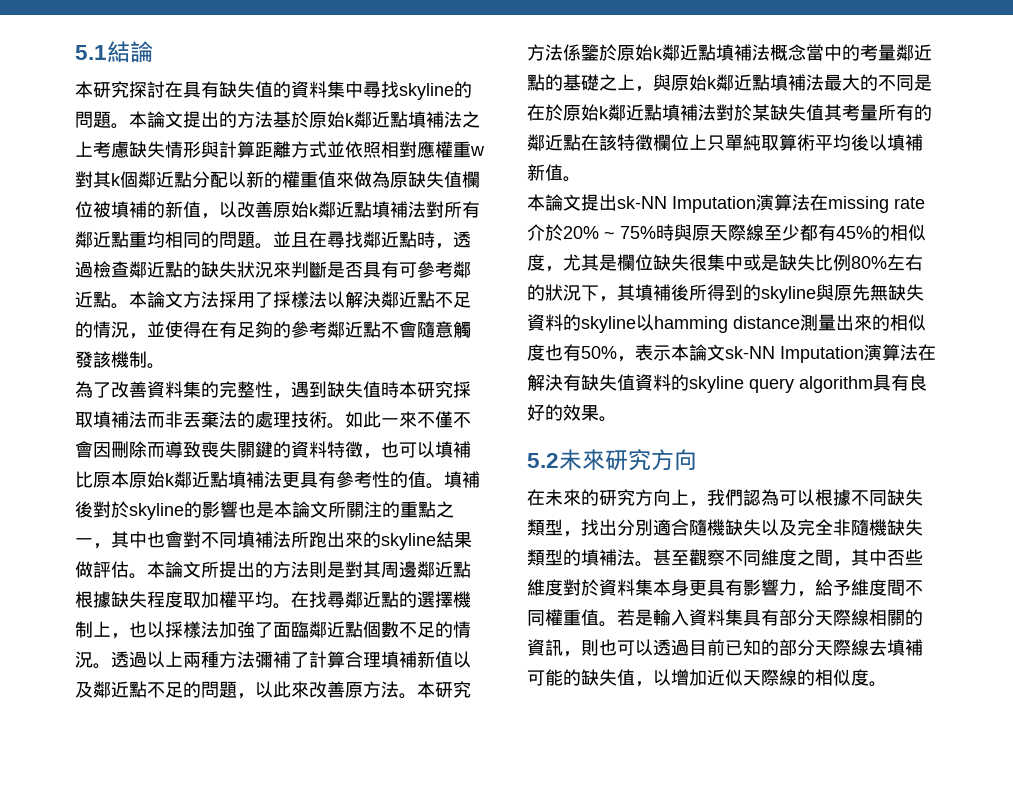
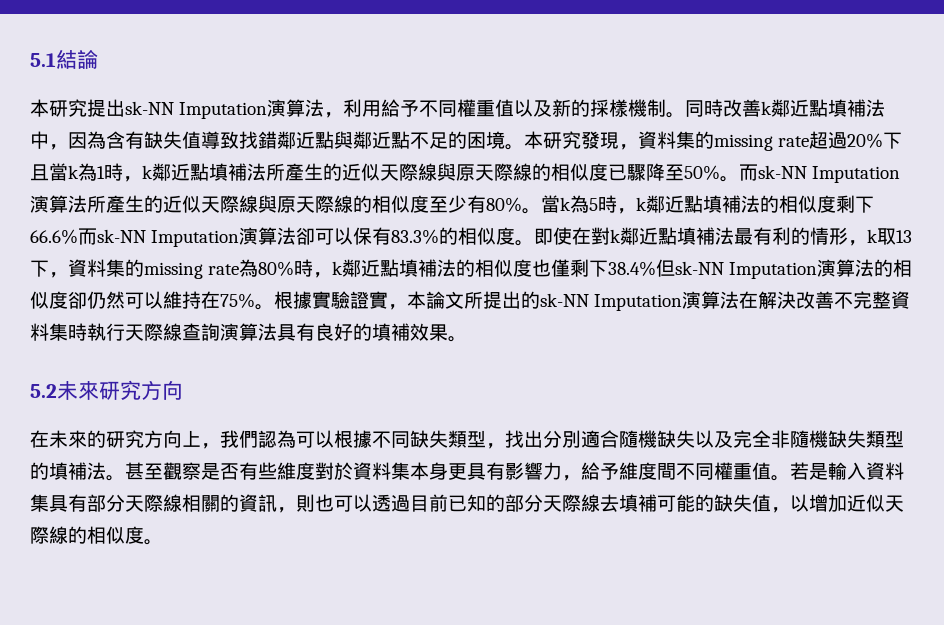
[129,81,472,100] [75,111,480,129] [75,141,485,158] [75,171,480,188] [75,201,480,219] [75,231,471,249] [75,261,471,278] [75,291,471,309] [75,321,471,339] [75,351,165,369] [75,381,471,399] [75,411,471,429] [75,441,471,459] [75,471,480,489] [75,501,454,520] [75,531,472,550] [75,561,471,579] [75,591,471,609] [75,621,471,639] [75,651,471,669] [75,681,471,699] [527,44,932,61] [527,74,707,92] 探討在具有缺失值的資料集中尋找skyline的問題。本論文提出的方法基於原始k鄰近點填補法之上考慮缺失情形與計算距離方式並依照相對應權重w對其k個鄰近點分配以新的權重值來做為原缺失值欄位被填補的新值，以改善原始k鄰近點填補法對所有鄰近點重均相同的問題。並且在尋找鄰近點時，透過檢查鄰近點的缺失狀況來判斷是否具有可參考鄰近點。本論文方法採用了採樣法以解決鄰近點不足的情況，並使得在有足夠的參考鄰近點不會隨意觸發該機制。 // 為了改善資料集的完整性，遇到缺失值時本研究採取填補法而非丟棄法的處理技術。如此一來不僅不會因刪除而導致喪失關鍵的資料特徵，也可以填補比原本原始k鄰近點填補法更具有參考性的值。填補後對於skyline的影響也是本論文所關注的重點之一，其中也會對不同填補法所跑出來的skyline結果做評估。本論文所提出的方法則是對其周邊鄰近點根據缺失程度取加權平均。在找尋鄰近點的選擇機制上，也以採樣法加強了面臨鄰近點個數不足的情況。透過以上兩種方法彌補了計算合理填補新值以及鄰近點不足的問題，以此來改善原方法。本研究方法係鑒於原始k鄰近點填補法概念當中的考量鄰近點的基礎之上，與原始 -> [87,99,886,119] [30,131,903,151] [30,163,901,183] [30,195,874,214] [30,227,611,247] 提出sk-NN Imputation演算法，利用給予不同權重值以及新的採樣機制。同時改善k鄰近點填補法中，因為含有缺失值導致找錯鄰近點與鄰近點不足的困境。本研究發現，資料集的missing rate超過20%下且當k為1時，k鄰近點填補法所產生的近似天際線與原天際線的相似度已驟降至50%。而sk-NN Imputation演算法所產生的近似天際線與原天際線的相似度至少有80%。當k為5時，k鄰近點填補法的相似度剩下66.6%而sk-NN Imputation演算法卻可以保有83.3%的相似度。即使在對
[842,74,932,91] [527,104,932,121] [527,134,923,151] [527,164,581,182] [527,194,925,213] [527,224,926,241] [527,254,923,272] [527,284,924,303] [527,314,926,333] [527,344,725,362] 大的不同是在於原始k鄰近點填補法對於某缺失值其考量所有的鄰近點在該特徵欄位上只單純取算術平均後以填補新值。 // 本論文提出sk-NN Imputation演算法在missing rate介於20% ~ 75%時與原天際線至少都有45%的相似度，尤其是欄位缺失很集中或是缺失比例80%左右的狀況下，其填補後所得到的skyline與原先無缺失資料的skyline以hamming distance測量出來的相似度也有50%，表示本論文 -> [753,227,913,246] [30,259,913,279] [30,291,540,310] 有利的情形，k取13下，資料集的missing rate為80%時，k鄰近點填補法的相似度也僅剩下38.4%但sk-NN Imputation演算法的相似度卻仍然可以維持在75%。根據實驗證實，本論文所提出的
[563,374,873,393] 有缺失值資料的skyline query algorithm -> [796,291,911,309] [30,323,277,341] 改善不完整資料集時執行天際線查詢演算法
(563, 412) none -> [372,323,410,341] 填補
[725,549,905,567] 不同維度之間，其中否 -> [201,462,258,480] 是否有

